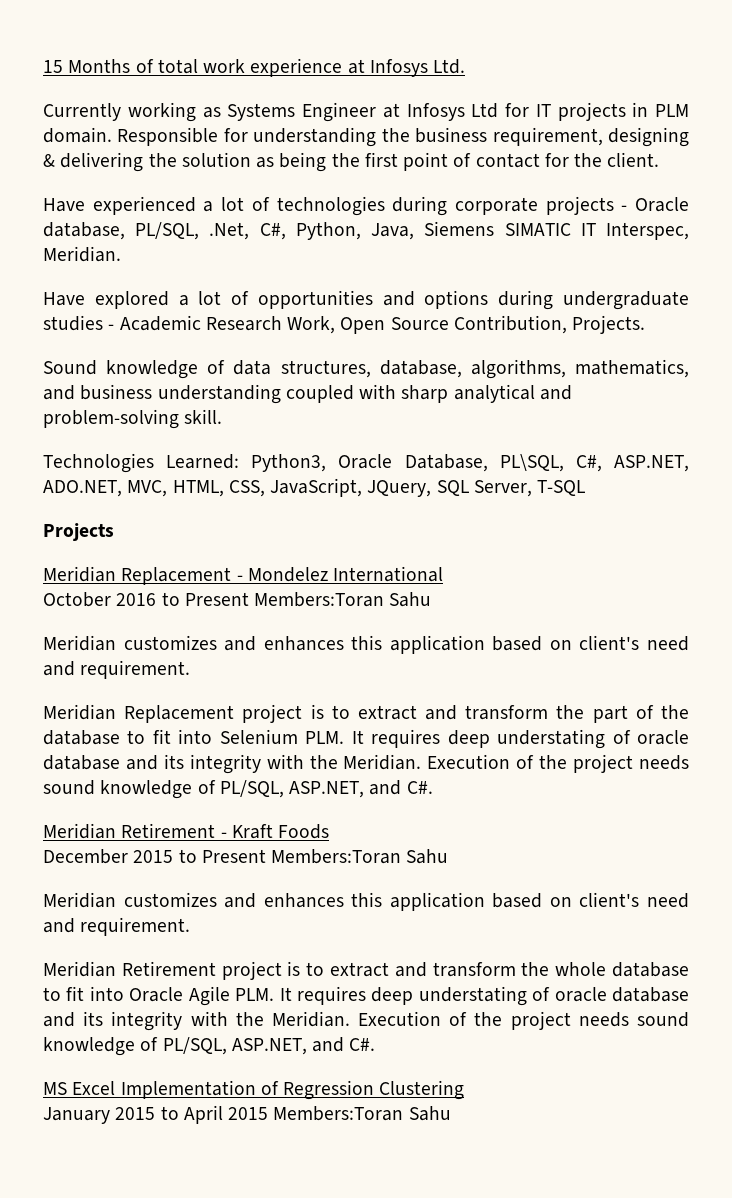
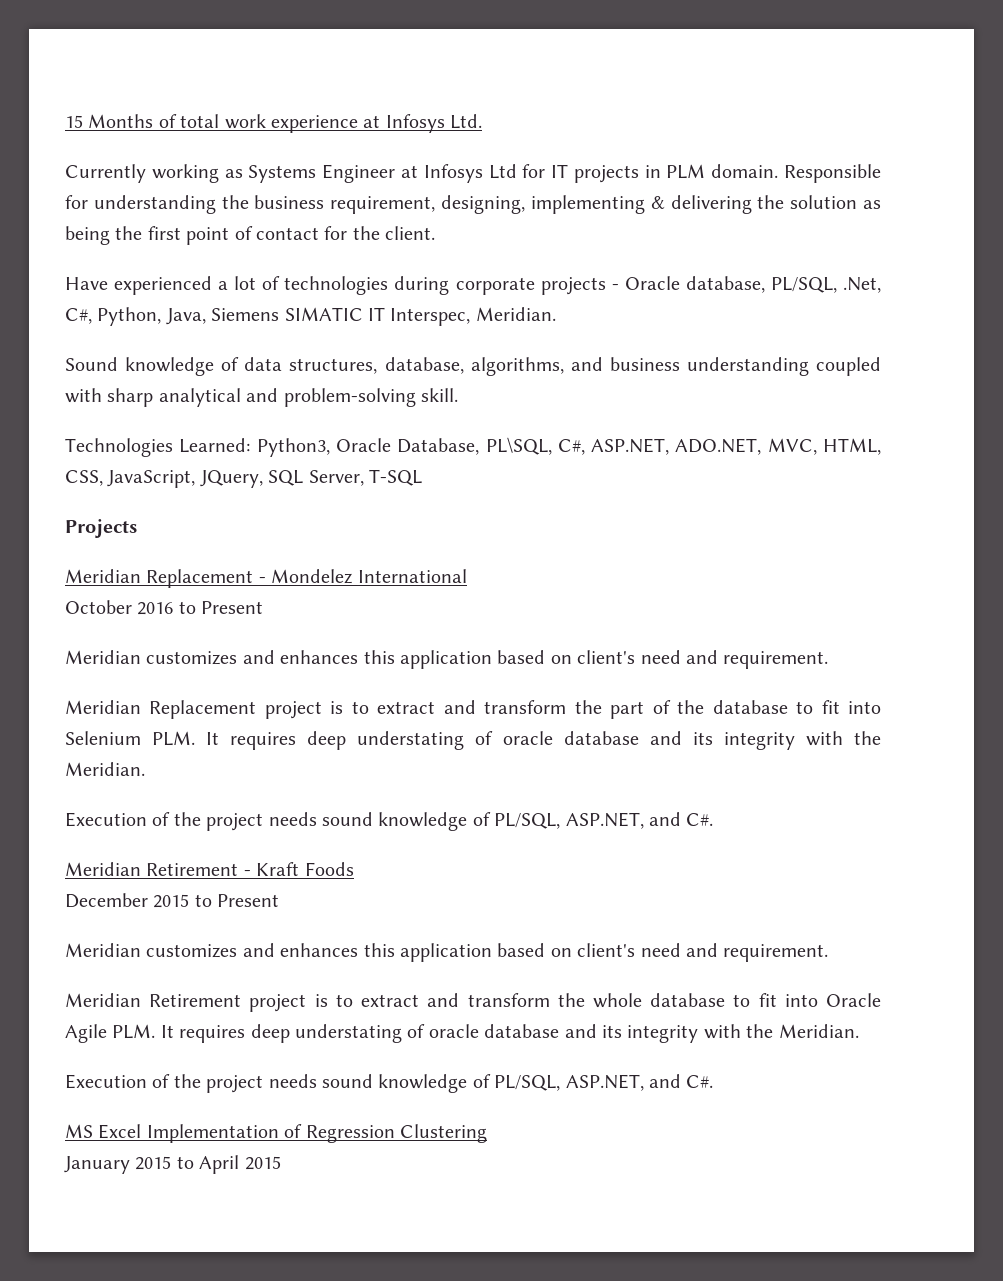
[608,127,690,147] designing -> [441,195,645,214] designing, implementing
[43,290,689,310] [43,315,646,334] // Have explored a lot of opportunities and options during undergraduate studies - Academic Research Work, Open Source Contribution, Projects. -> (556, 314) none
[575,359,689,378] mathematics, -> (564, 366) none
[254,592,432,607] Members:Toran Sahu -> (264, 607) none
(422, 762) none -> (145, 769) //
[271,849,449,864] Members:Toran Sahu -> (280, 900) none
(350, 1019) none -> (859, 1031) //
[273,1106,451,1121] Members:Toran Sahu -> (281, 1163) none

